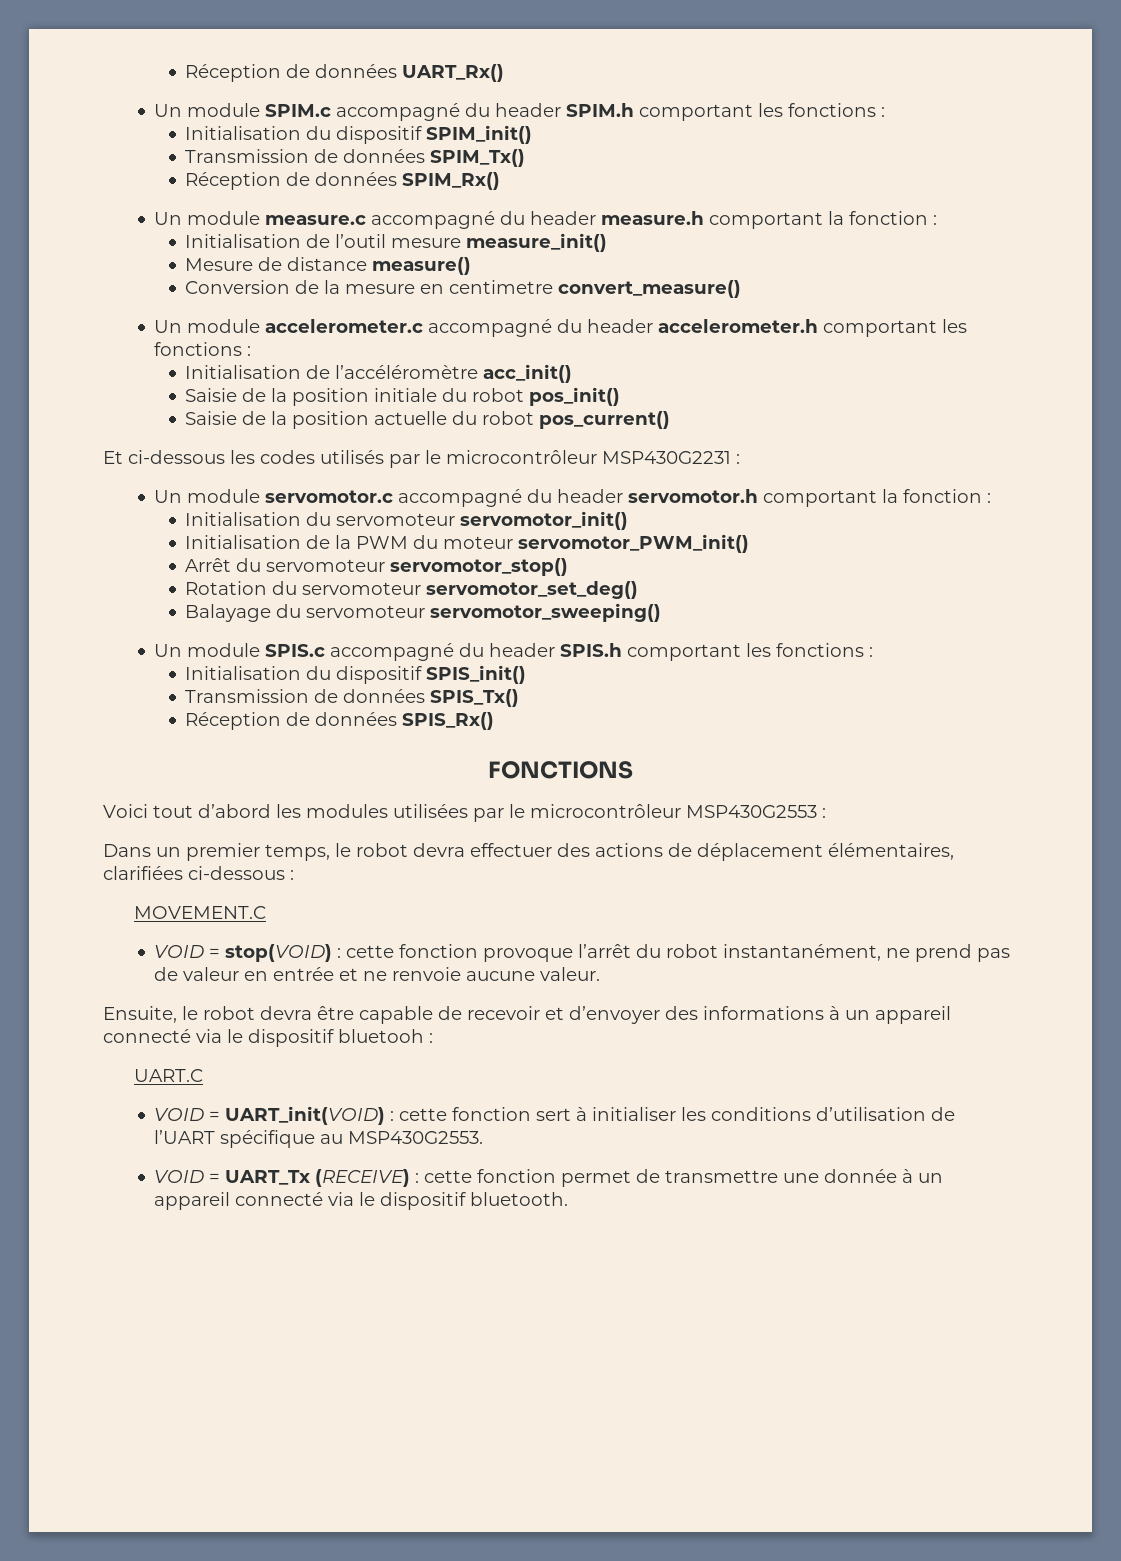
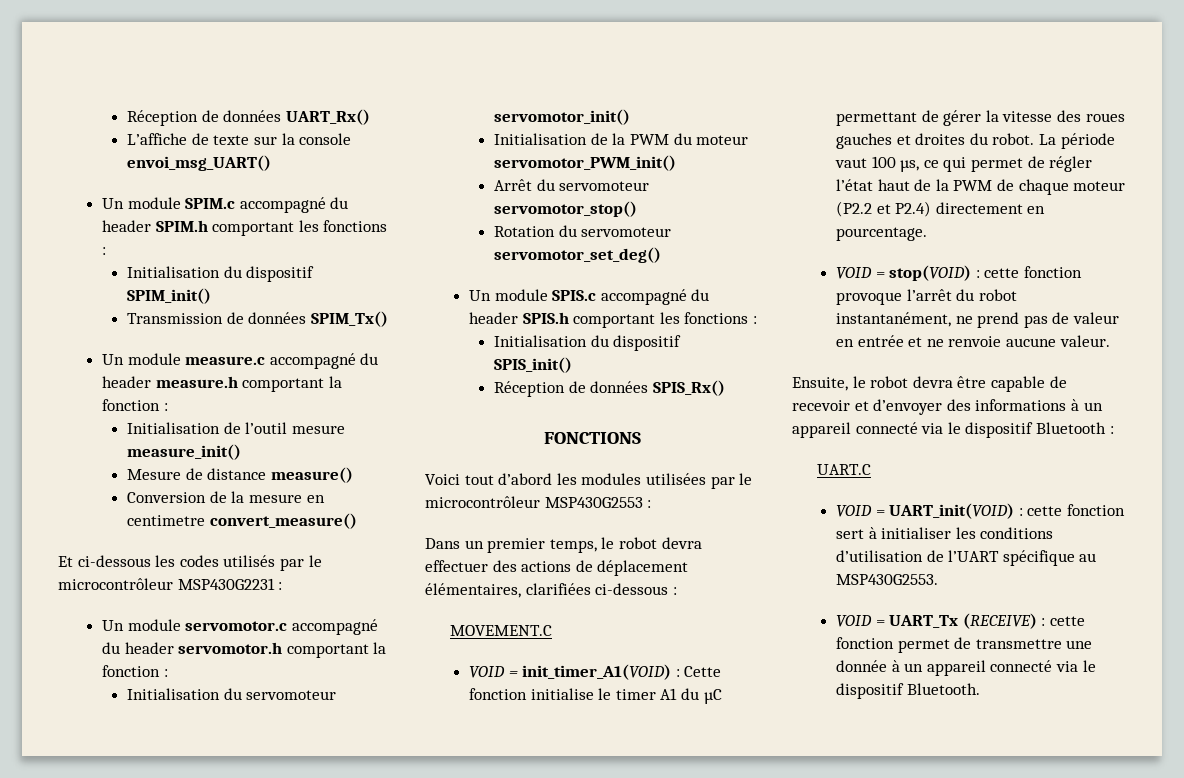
(505, 73) none -> [127,133,352,145] [127,155,272,171] // L’affiche de texte sur la console envoi_msg_UART()
[185,172,501,190] // Réception de données SPIM_Rx() -> (389, 319) none
[154,319,968,337] [154,342,252,356] [185,364,573,383] [185,387,621,406] [185,411,671,429] // Un module accelerometer.c accompagné du header accelerometer.h comportant les fonctions : // Initialisation de l’accéléromètre acc_init() // Saisie de la position initiale du robot pos_init() // Saisie de la position actuelle du robot pos_current() -> (357, 521) none
[185,603,662,622] // Balayage du servomoteur servomotor_sweeping() -> (662, 255) none
[185,689,520,707] // Transmission de données SPIS_Tx() -> (573, 365) none
(267, 912) none -> [468,664,722,680] [468,688,722,704] [835,110,1125,126] [835,133,1115,149] [834,156,1093,172] [835,179,1126,195] [835,201,1046,217] [835,227,927,241] // VOID = init_timer_A1(VOID) : Cette fonction initialise le timer A1 du µC permettant de gérer la vitesse des roues gauches et droites du robot. La période vaut 100 µs, ce qui permet de régler l’état haut de la PWM de chaque moteur (P2.2 et P2.4) directement en pourcentage.
[338,1029,424,1043] bluetooh -> [1035,422,1106,434] Bluetooth
[470,1192,569,1206] bluetooth. -> [906,683,980,695] Bluetooth.

